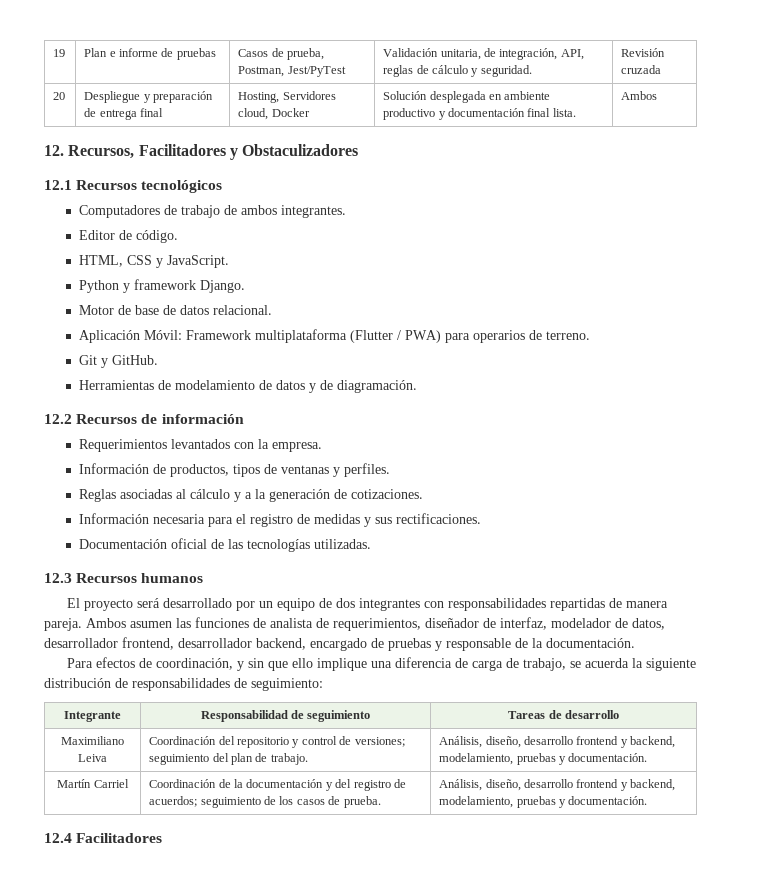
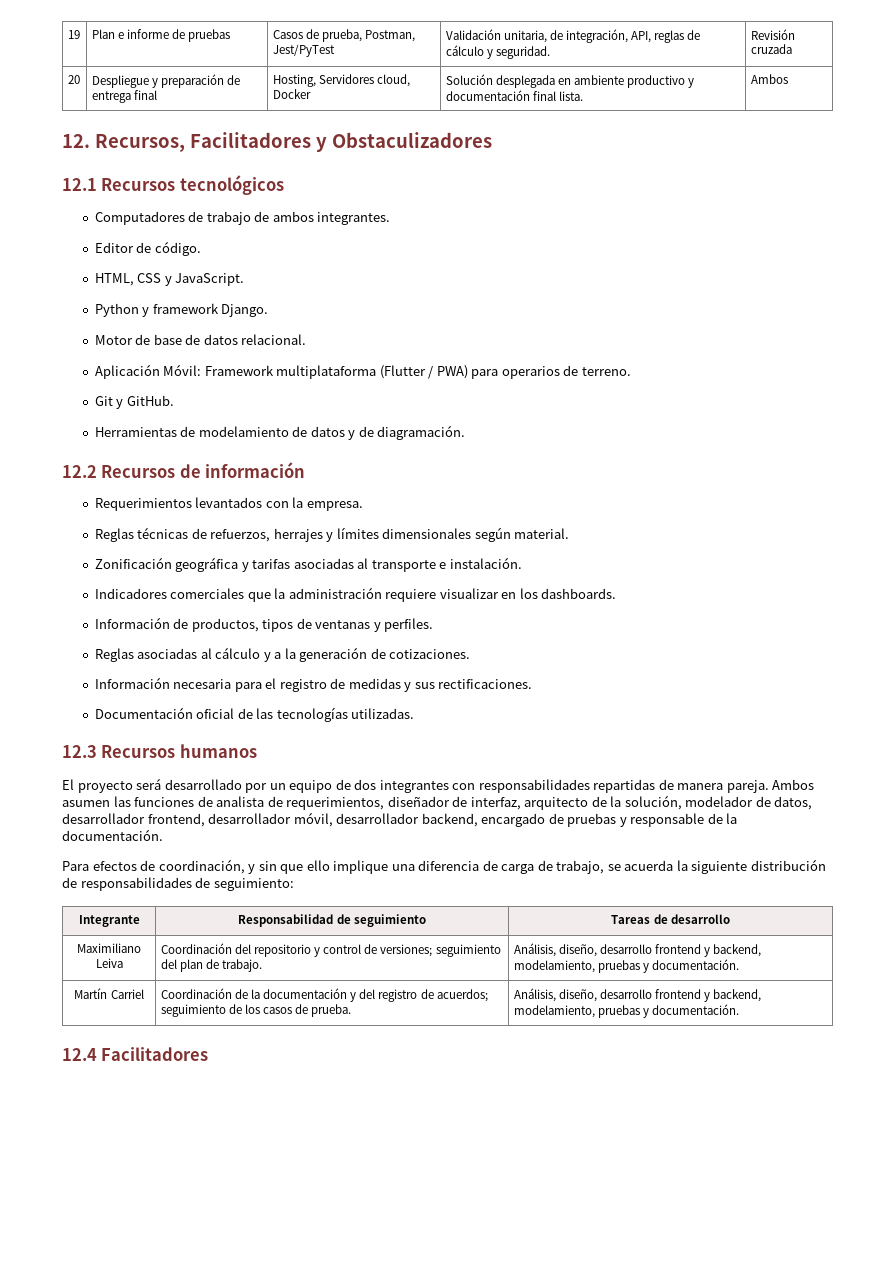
(323, 447) none -> [94,527,570,542] [94,557,522,572] [94,587,617,602] // Reglas técnicas de refuerzos, herrajes y límites dimensionales según material. // Zonificación geográfica y tarifas asociadas al transporte e instalación. // Indicadores comerciales que la administración requiere visualizar en los dashboards.
(547, 623) none -> [524,795,682,810] arquitecto de la solución,
(252, 643) none -> [293,812,420,827] móvil, desarrollador

